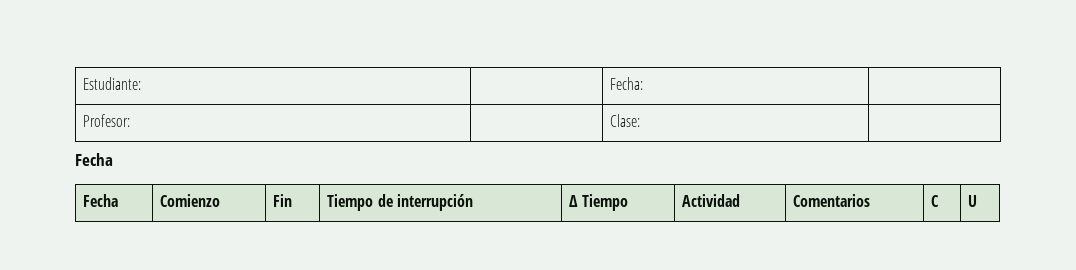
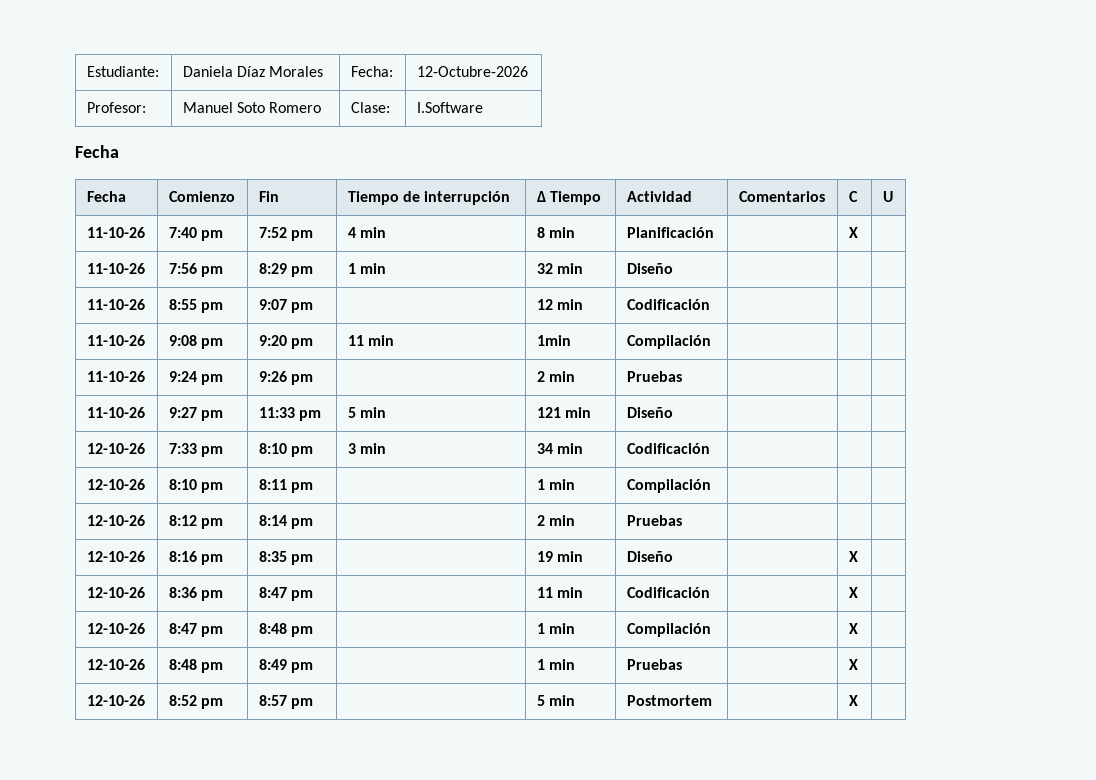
(142, 83) none -> [182,66,324,77] Daniela Díaz Morales
(644, 83) none -> [416,66,528,77] 12-Octubre-2026
(131, 120) none -> [182,102,322,113] Manuel Soto Romero
(641, 120) none -> [416,102,483,113] I.Software
(978, 201) none -> [86,227,145,238] [168,227,224,241] [258,227,314,241] [347,227,387,238] [536,227,576,238] [626,227,714,238] [848,227,858,238] [86,263,145,274] [168,263,224,277] [258,263,314,277] [347,263,387,274] [536,263,584,274] [626,263,673,274] [86,299,145,310] [168,299,224,313] [258,299,314,313] [536,299,584,310] [626,299,710,310] [86,335,145,346] [168,335,224,349] [258,335,314,349] [347,335,395,346] [536,335,571,346] [626,335,711,349] [86,371,145,382] [168,371,224,385] [258,371,314,385] [536,371,576,382] [626,371,682,382] [86,407,145,418] [168,407,224,421] [258,407,322,421] [347,407,387,418] [536,407,592,418] [626,407,673,418] [86,443,145,454] [168,443,224,457] [258,443,314,457] [347,443,387,454] [536,443,584,454] [626,443,710,454] [86,479,145,490] [168,479,224,493] [258,479,314,493] [536,479,576,490] [626,479,711,493] [86,515,145,526] [168,515,224,529] [258,515,314,529] [536,515,576,526] [626,515,682,526] [86,551,145,562] [168,551,224,565] [258,551,314,565] [536,551,584,562] [626,551,673,562] [848,551,858,562] [86,587,145,598] [168,587,224,601] [258,587,314,601] [536,587,584,598] [626,587,710,598] [848,587,858,598] [86,623,145,634] [168,623,224,637] [258,623,314,637] [536,623,576,634] [626,623,711,637] [848,623,858,634] [86,659,145,670] [168,659,224,673] [258,659,314,673] [536,659,576,670] [626,659,682,670] [848,659,858,670] [86,695,145,706] [168,695,224,709] [258,695,314,709] [536,695,576,706] [626,695,712,706] [848,695,858,706] // 11-10-26 | 7:40 pm | 7:52 pm | 4 min | 8 min | Planificación | | X | // 11-10-26 | 7:56 pm | 8:29 pm | 1 min | 32 min | Diseño | | | // 11-10-26 | 8:55 pm | 9:07 pm | | 12 min | Codificación | | | // 11-10-26 | 9:08 pm | 9:20 pm | 11 min | 1min | Compilación | | | // 11-10-26 | 9:24 pm | 9:26 pm | | 2 min | Pruebas | | | // 11-10-26 | 9:27 pm | 11:33 pm | 5 min | 121 min | Diseño | | | // 12-10-26 | 7:33 pm | 8:10 pm | 3 min | 34 min | Codificación | | | // 12-10-26 | 8:10 pm | 8:11 pm | | 1 min | Compilación | | | // 12-10-26 | 8:12 pm | 8:14 pm | | 2 min | Pruebas | | | // 12-10-26 | 8:16 pm | 8:35 pm | | 19 min | Diseño | | X | // 12-10-26 | 8:36 pm | 8:47 pm | | 11 min | Codificación | | X | // 12-10-26 | 8:47 pm | 8:48 pm | | 1 min | Compilación | | X | // 12-10-26 | 8:48 pm | 8:49 pm | | 1 min | Pruebas | | X | // 12-10-26 | 8:52 pm | 8:57 pm | | 5 min | Postmortem | | X |

